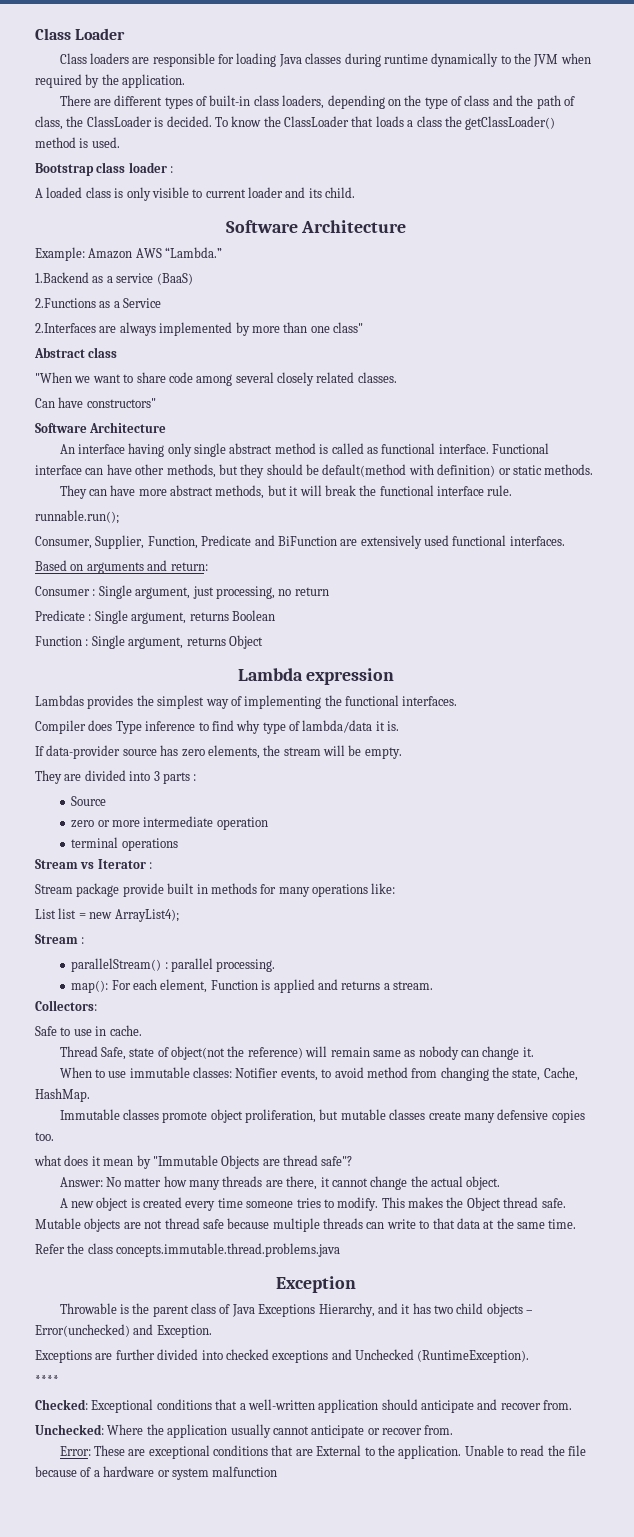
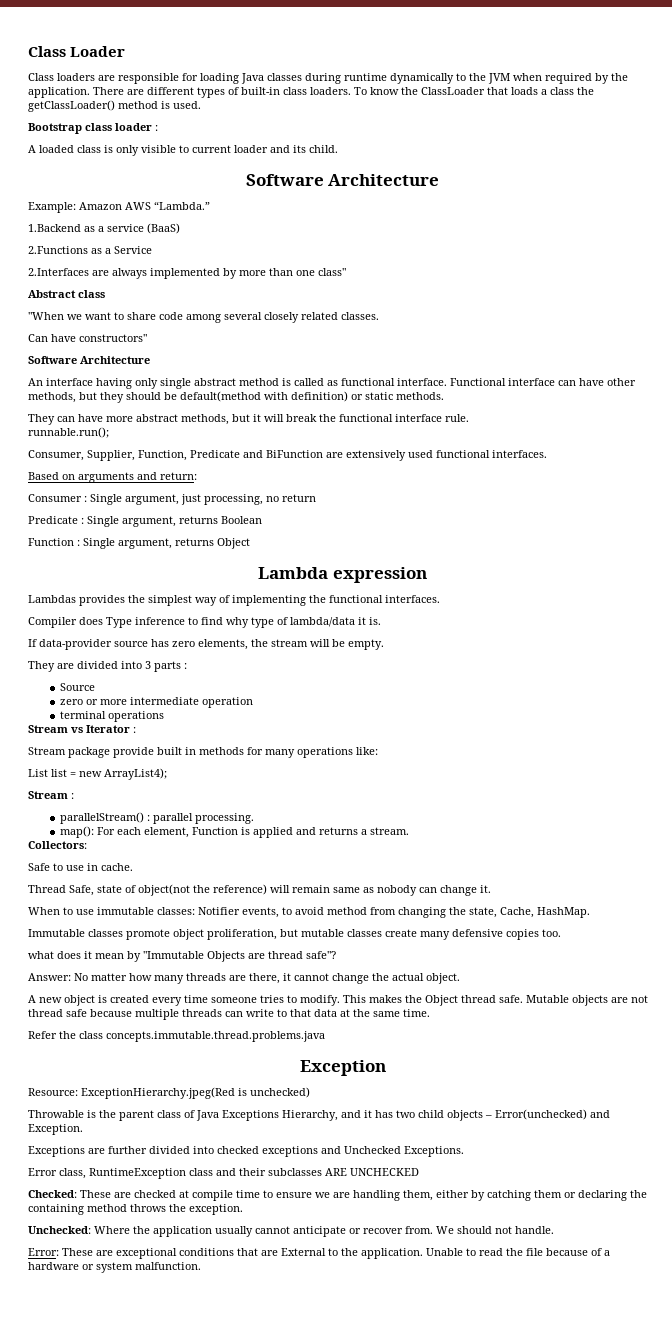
(186, 81) // -> (90, 92) none
[282,95,575,109] [35,116,212,130] loaders, depending on the type of class and the path of class, the ClassLoader is decided. -> [310,87,351,95] loaders.
(356, 1284) none -> [28,1087,310,1099] // Resource: ExceptionHierarchy.jpeg(Red is unchecked)
[417,1350,530,1363] [35,1375,59,1385] [35,1399,573,1413] (RuntimeException). // **** // Checked: Exceptional conditions that a well-written application should anticipate and recover from. -> [404,1146,464,1157] [28,1168,419,1179] [28,1190,647,1201] [28,1204,243,1215] Exceptions. // Error class, RuntimeException class and their subclasses ARE UNCHECKED // Checked: These are checked at compile time to ensure we are handling them, either by catching them or declaring the containing method throws the exception.
(454, 1430) none -> [436,1226,554,1234] We should not handle.
[212,1466,278,1477] malfunction -> [135,1262,201,1270] malfunction.

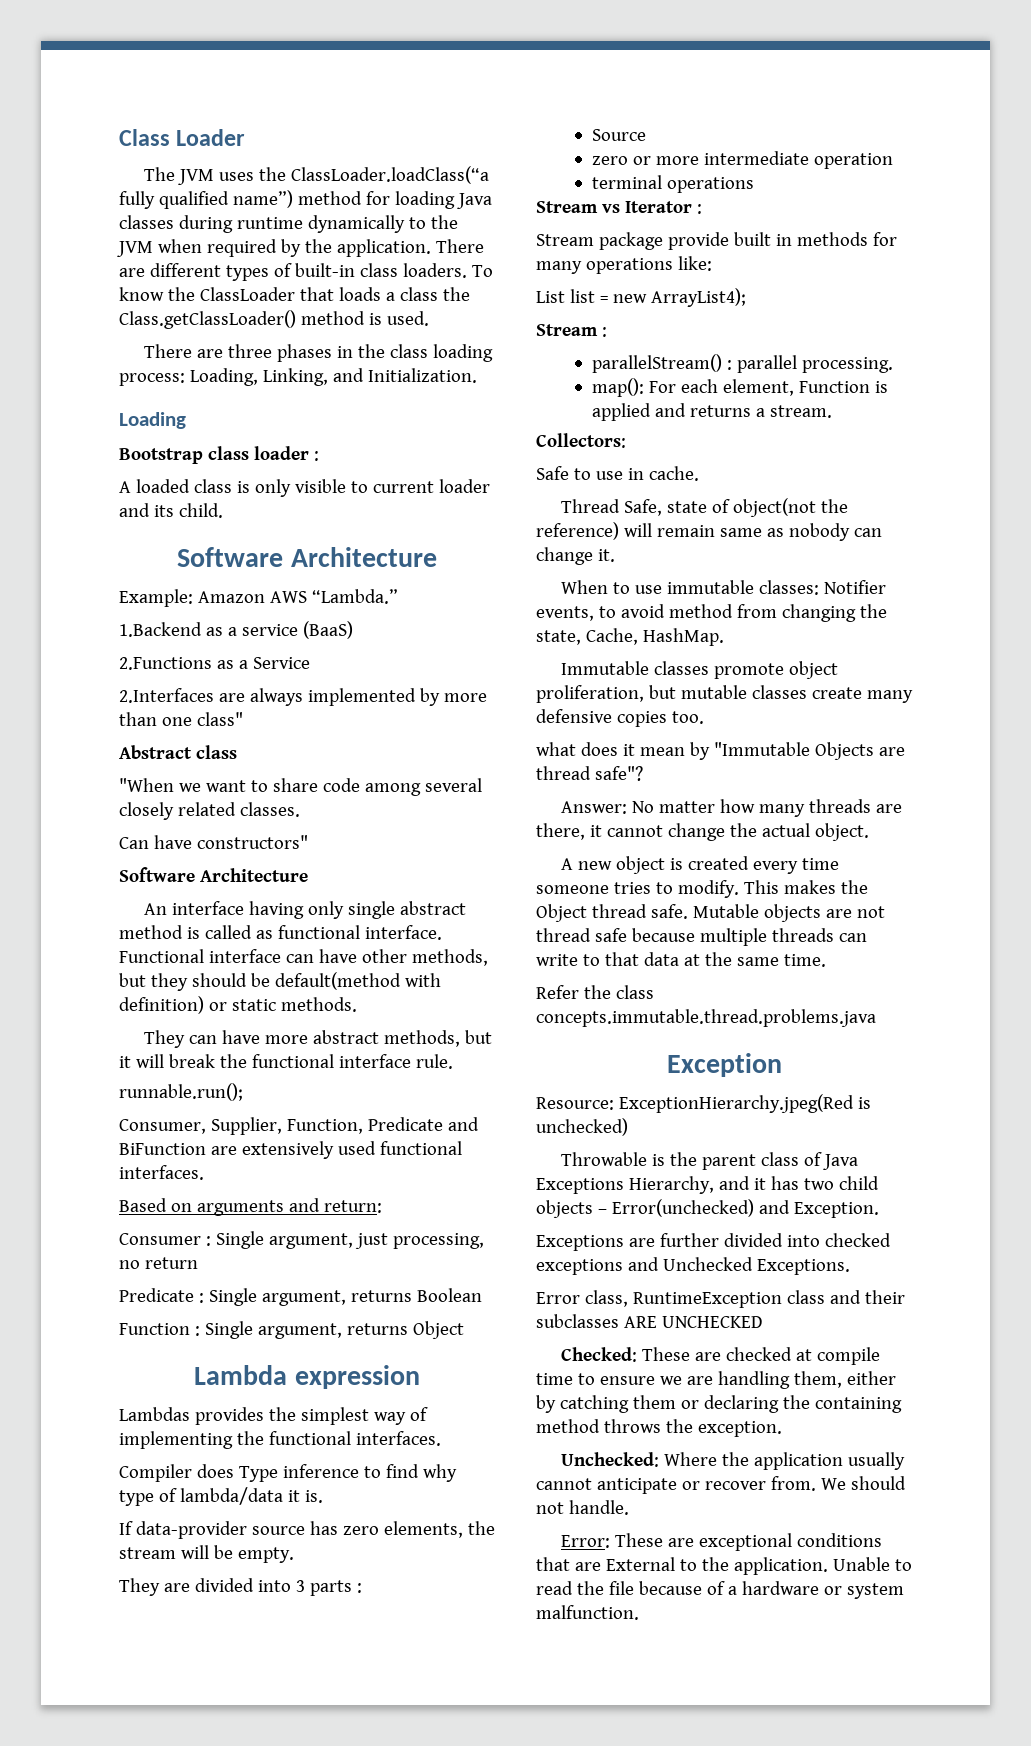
[28,73,179,84] Class loaders are responsible -> [143,166,489,185] [119,190,362,209] The JVM uses the ClassLoader.loadClass(“a fully qualified name”) method
[28,100,115,112] getClassLoader() -> [119,310,296,329] Class.getClassLoader()
(201, 105) none -> [143,344,493,362] [119,368,477,386] [119,412,186,429] // There are three phases in the class loading process: Loading, Linking, and Initialization. // Loading

